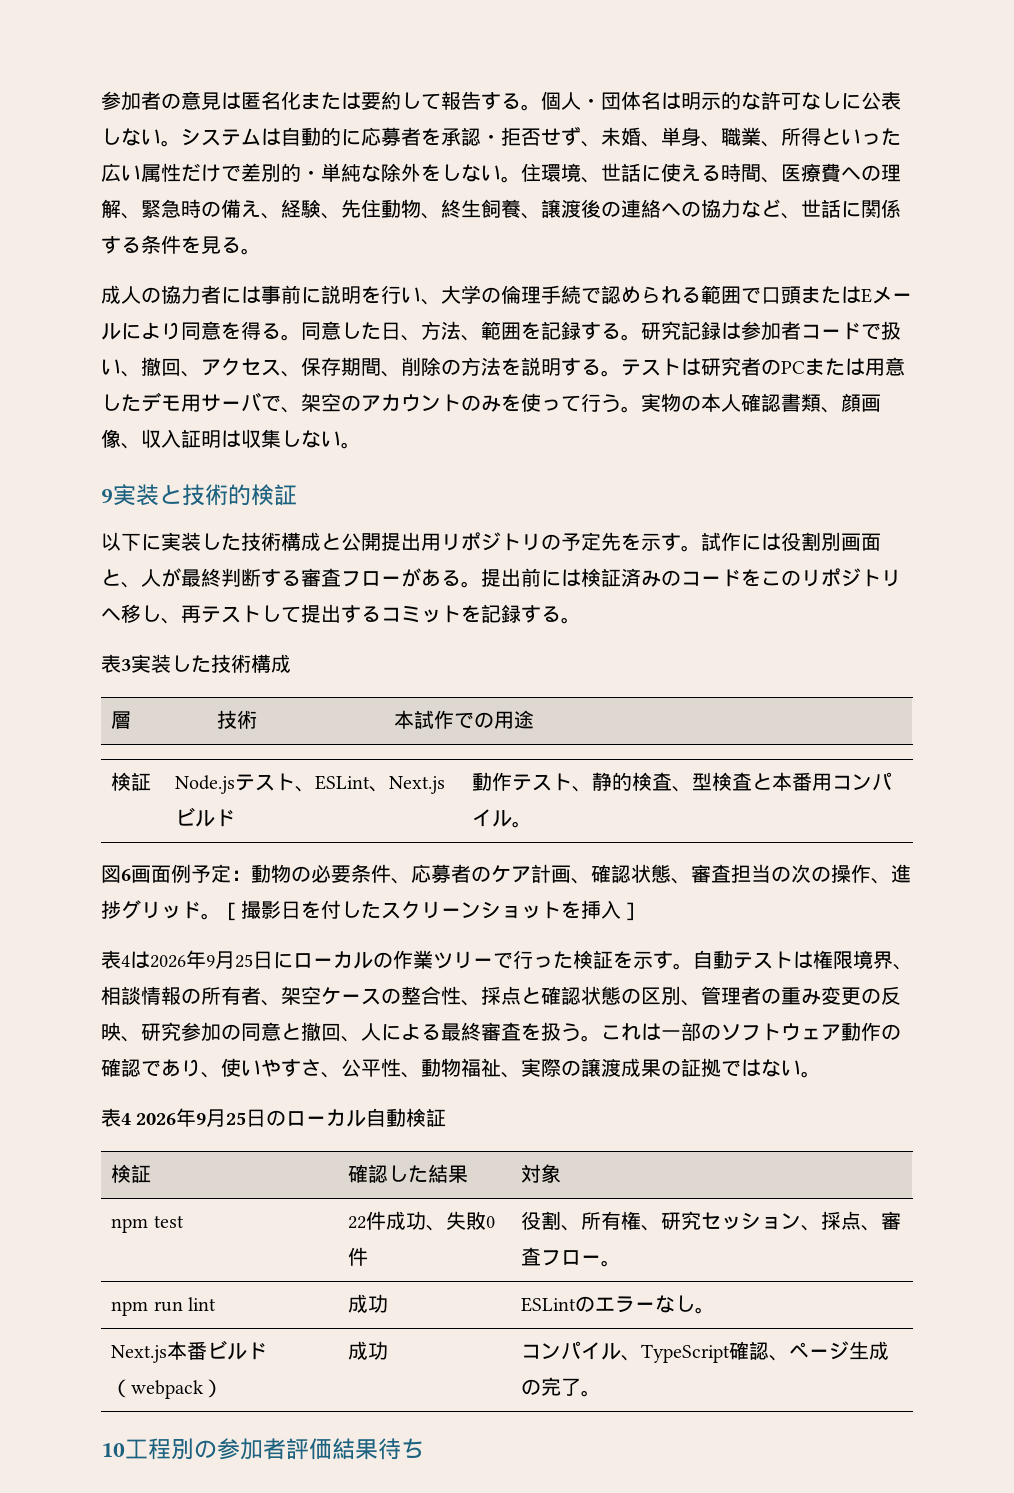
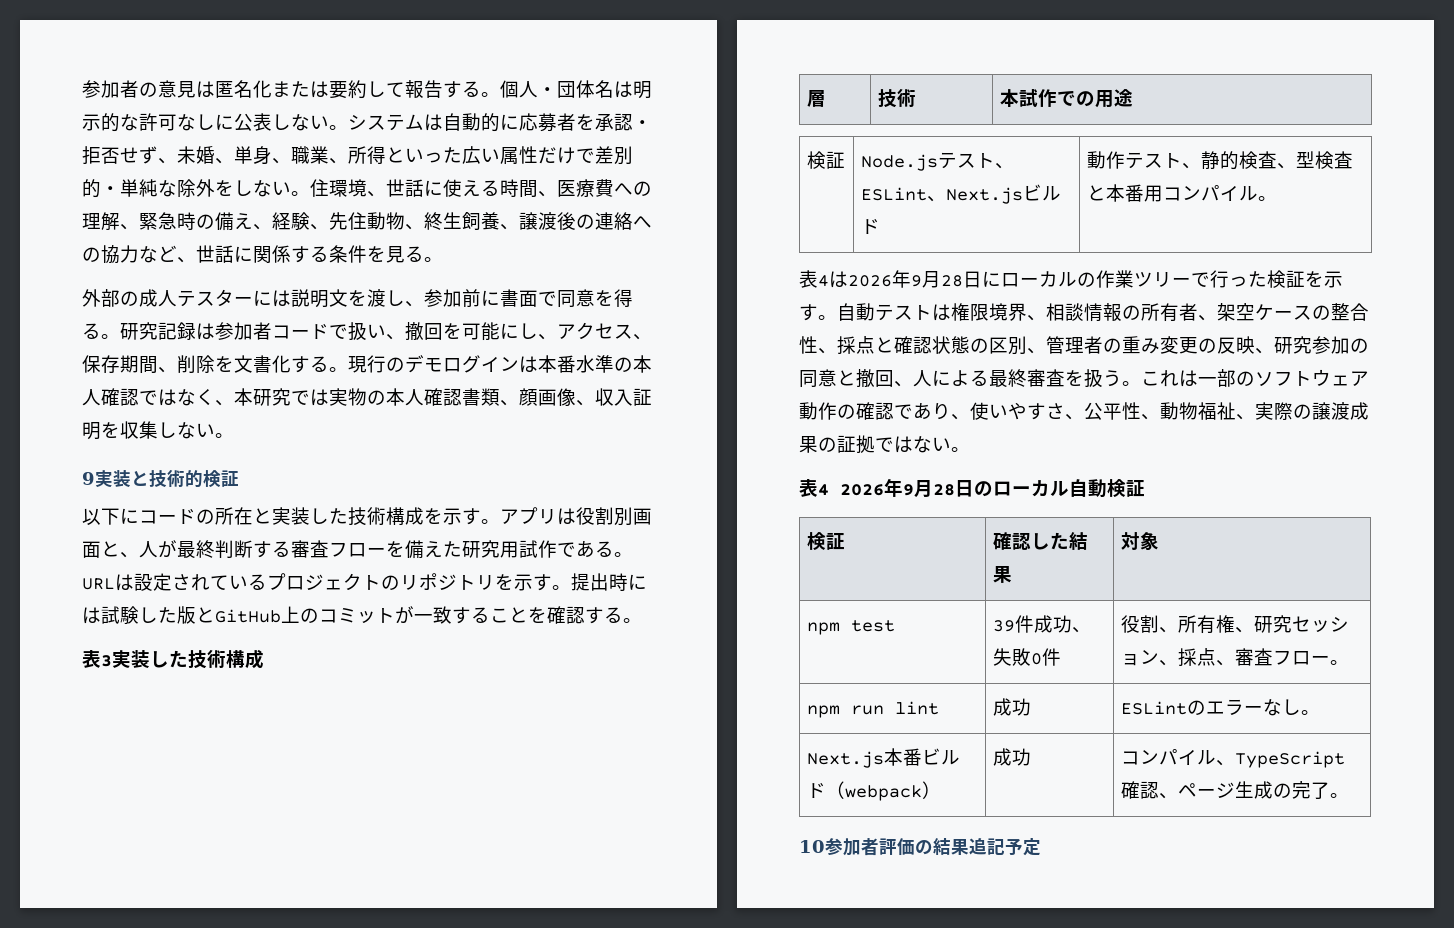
[101,285,912,305] [101,321,601,341] 成人の協力者には事前に説明を行い、大学の倫理手続で認められる範囲で口頭またはEメールにより同意を得る。同意した日、方法、範囲を記録す -> [82,289,633,308] 外部の成人テスターには説明文を渡し、参加前に書面で同意を得
(181, 367) none -> [443,322,538,341] を可能にし
[441,357,905,377] [101,392,641,413] の方法を説明する。テストは研究者のPCまたは用意したデモ用サーバで、架空のアカウントのみを使って行う。 -> [215,355,652,373] [82,388,329,406] を文書化する。現行のデモログインは本番水準の本人確認ではなく、本研究では
[221,430,241,448] は -> [101,422,120,438] を
[161,532,761,552] 実装した技術構成と公開提出用リポジトリの予定先を示す。試作に -> [139,507,557,526] コードの所在と実装した技術構成を示す。アプリ
[401,568,901,588] [101,604,521,624] がある。提出前には検証済みのコードをこのリポジトリへ移し、再テストして提出するコミットを記録 -> [386,540,633,559] [82,573,647,591] [82,606,585,625] を備えた研究用試作である。URLは設定されているプロジェクトのリポジトリを示す。提出時には試験した版とGitHub上のコミットが一致することを確認
[101,864,911,884] [101,900,641,921] // 図6画面例予定：動物の必要条件、応募者のケア計画、確認状態、審査担当の次の操作、進捗グリッド。［撮影日を付したスクリーンショットを挿入］ -> (1277, 198) none
[235,954,253,968] 25 -> [941,275,963,287] 28
[226,1112,247,1125] 25 -> [933,484,955,496] 28
[348,1216,367,1229] 22 -> [992,620,1015,632] 39
[125,1438,217,1460] 工程別の -> (825, 846) none
[332,1438,424,1460] 結果待ち -> [915,838,1041,856] の結果追記予定

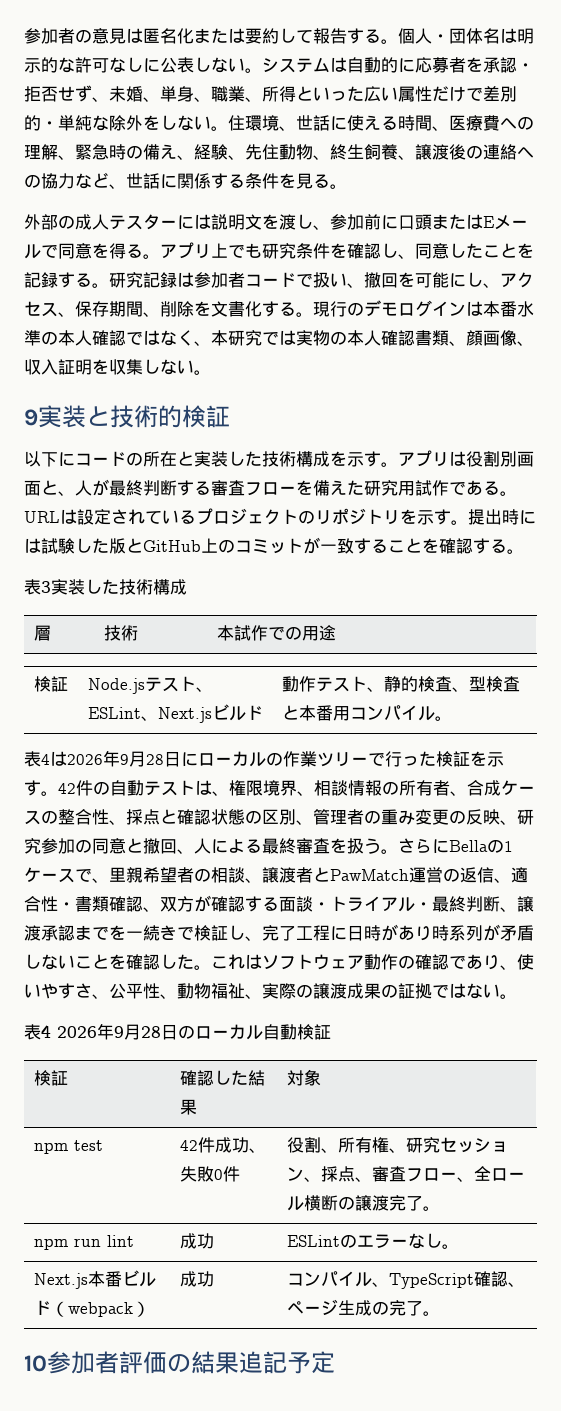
[500,289,633,308] 書面で同意を得 -> [398,214,528,230] [24,242,534,259] [24,272,75,288] 口頭またはEメールで同意を得る。アプリ上でも研究条件を確認し、同意したことを記録す
(837, 317) none -> [58,780,110,796] 42件の
(951, 312) none -> [212,791,229,796] 、
[1217,303,1255,321] 架空 -> [467,780,501,796] 合成
[1141,369,1255,387] これは一部の -> [398,838,513,854] [24,867,528,883] [24,895,534,912] [24,924,534,941] [24,954,262,970] さらにBellaの1ケースで、里親希望者の相談、譲渡者とPawMatch運営の返信、適合性・書類確認、双方が確認する面談・トライアル・最終判断、譲渡承認までを一続きで検証し、完了工程に日時があり時系列が矛盾しないことを確認した。これは
[992,620,1015,632] 39 -> [179,1140,198,1151] 42
(1330, 659) none -> [456,1166,525,1182] [286,1195,423,1211] 、全ロール横断の譲渡完了

